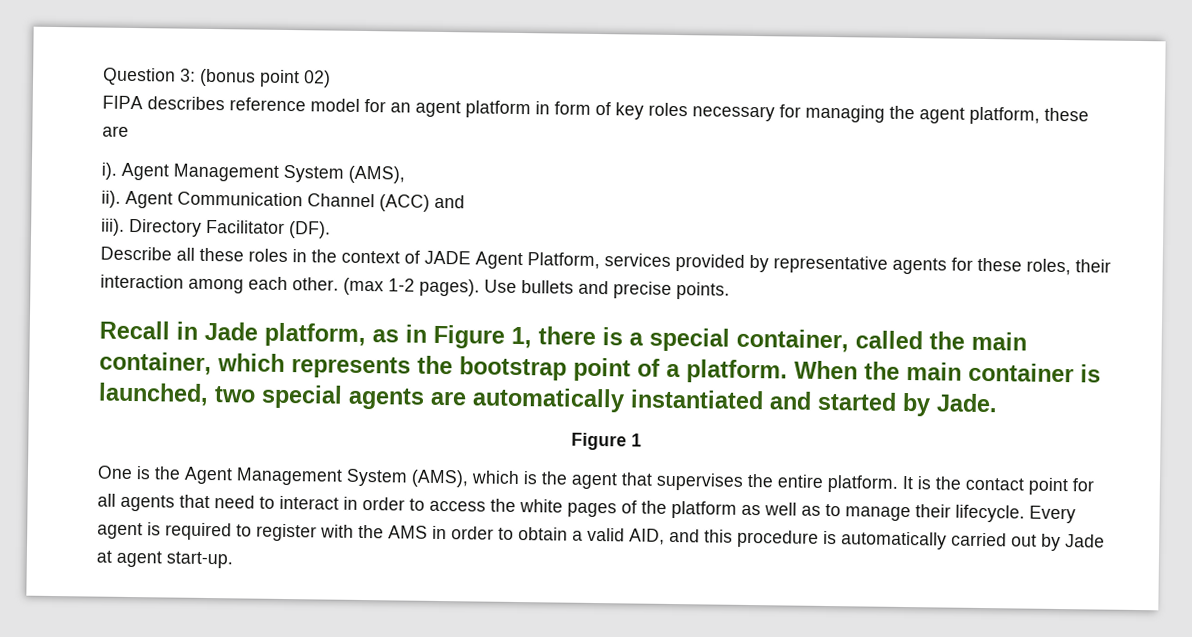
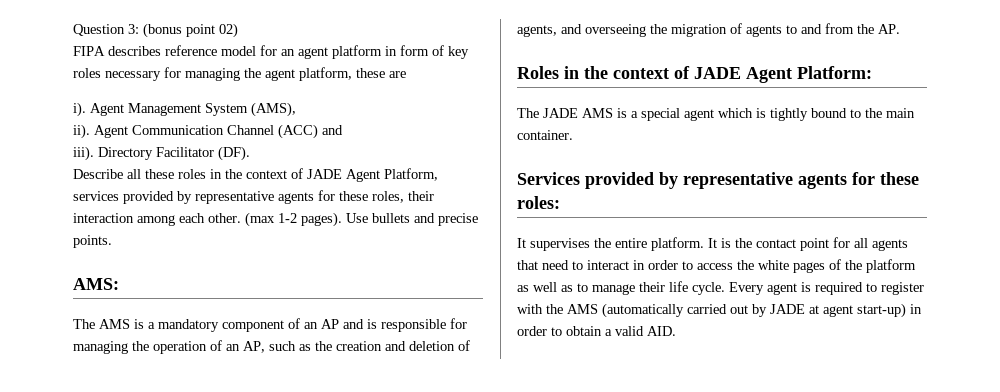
[99,320,1027,353] [99,351,1101,384] [98,382,998,417] [571,432,642,451] [97,465,653,490] Recall in Jade platform, as in Figure 1, there is a special container, called the main container, which represents the bootstrap point of a platform. When the main container is launched, two special agents are automatically instantiated and started by Jade. // Figure 1 // One is the Agent Management System (AMS), which is the agent that -> [73,278,119,290] [73,318,467,332] [73,340,470,354] [517,23,900,37] [517,66,872,83] [517,108,915,121] [517,130,573,140] [517,172,919,189] [517,196,560,209] [517,238,526,248] AMS: // The AMS is a mandatory component of an AP and is responsible for managing the operation of an AP, such as the creation and deletion of agents, and overseeing the migration of agents to and from the AP. // Roles in the context of JADE Agent Platform: // The JADE AMS is a special agent which is tightly bound to the main container. // Services provided by representative agents for these roles: // It
[955,504,1025,523] lifecycle. -> [669,281,725,295] life cycle.
(428, 532) none -> [602,303,906,318] (automatically carried out by JADE at agent start-up)
[629,528,1105,552] [96,550,233,569] AID, and this procedure is automatically carried out by Jade at agent start-up. -> [647,326,676,336] AID.

